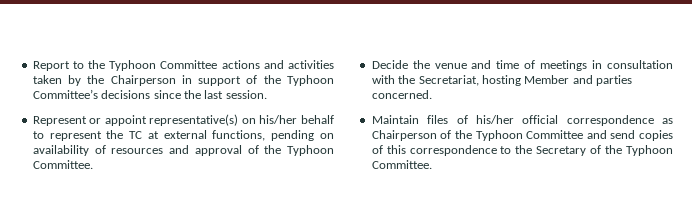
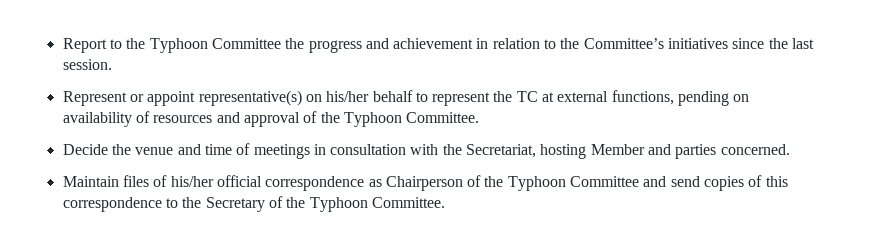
[221,60,334,69] [32,75,334,86] [32,89,151,99] actions and activities taken by the Chairperson in support of the Typhoon Committee’s decisions -> [285,38,729,53] the progress and achievement in relation to the Committee’s initiatives

